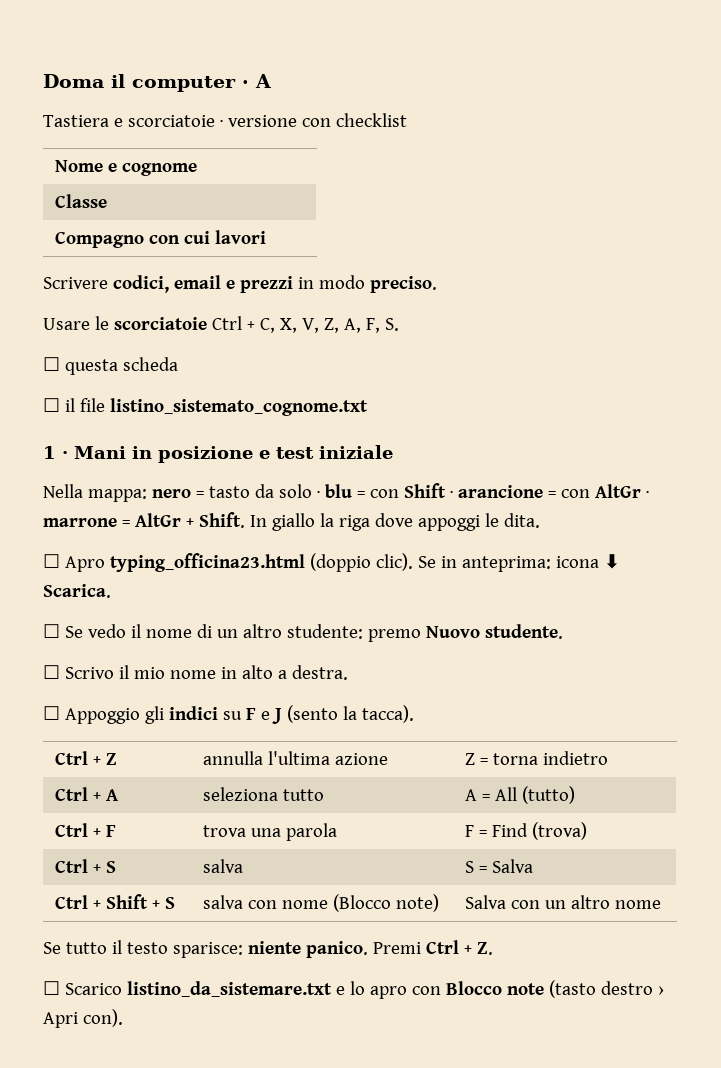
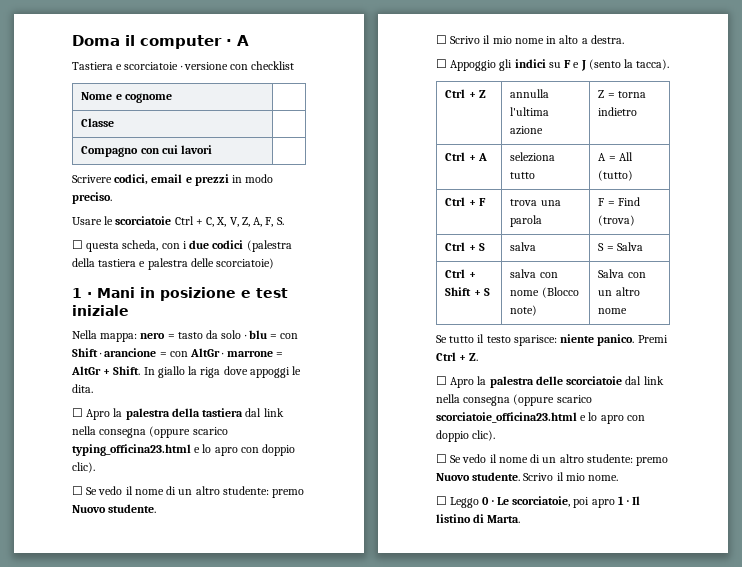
[122,357,178,371] [43,398,368,416] scheda // ☐ il file listino_sistemato_cognome.txt -> [122,240,292,252] [72,258,275,270] scheda, con i due codici (palestra della tastiera e palestra delle scorciatoie)
[109,553,620,572] [43,584,111,598] typing_officina23.html (doppio clic). Se in anteprima: icona ⬇ Scarica. -> [113,408,284,420] [72,426,228,438] [72,444,296,456] [72,462,95,473] la palestra della tastiera dal link nella consegna (oppure scarico typing_officina23.html e lo apro con doppio clic).
[64,980,664,999] [43,1009,123,1028] Scarico listino_da_sistemare.txt e lo apro con Blocco note (tasto destro › Apri con). -> [450,376,664,388] [436,394,592,406] [436,412,645,424] [436,430,496,442] [436,454,669,466] [436,472,619,481] [436,496,641,508] [436,514,521,523] Apro la palestra delle scorciatoie dal link nella consegna (oppure scarico scorciatoie_officina23.html e lo apro con doppio clic). // ☐ Se vedo il nome di un altro studente: premo Nuovo studente. Scrivo il mio nome. // ☐ Leggo 0 · Le scorciatoie, poi apro 1 · Il listino di Marta.

